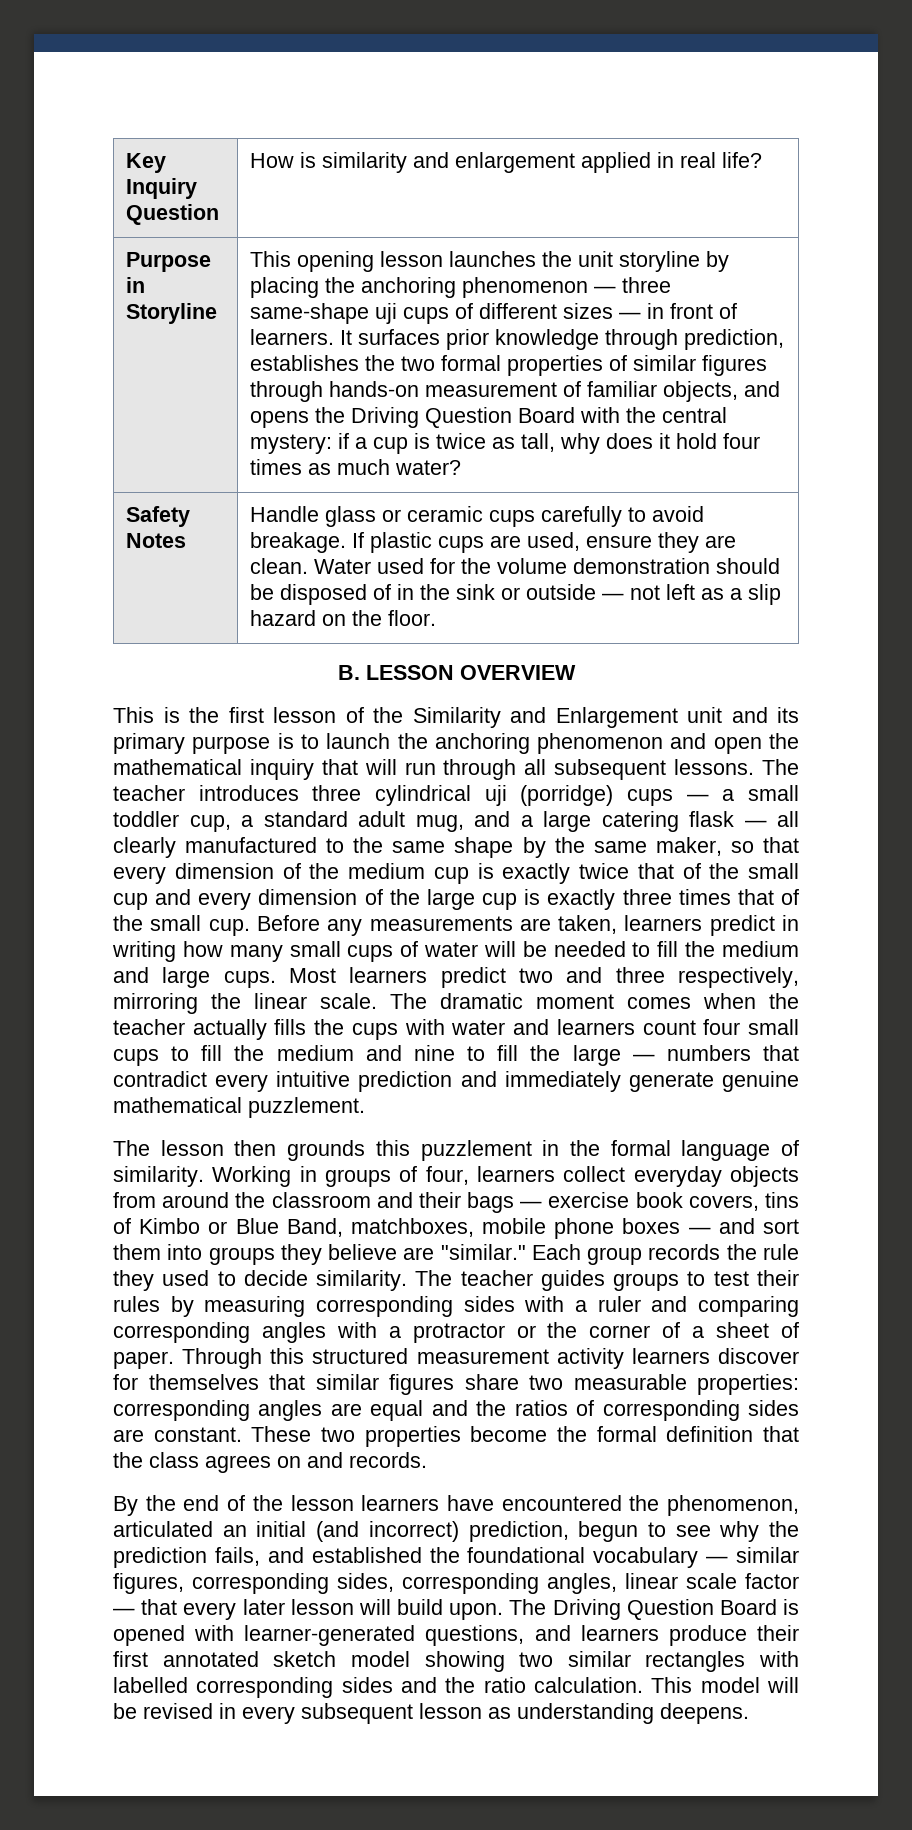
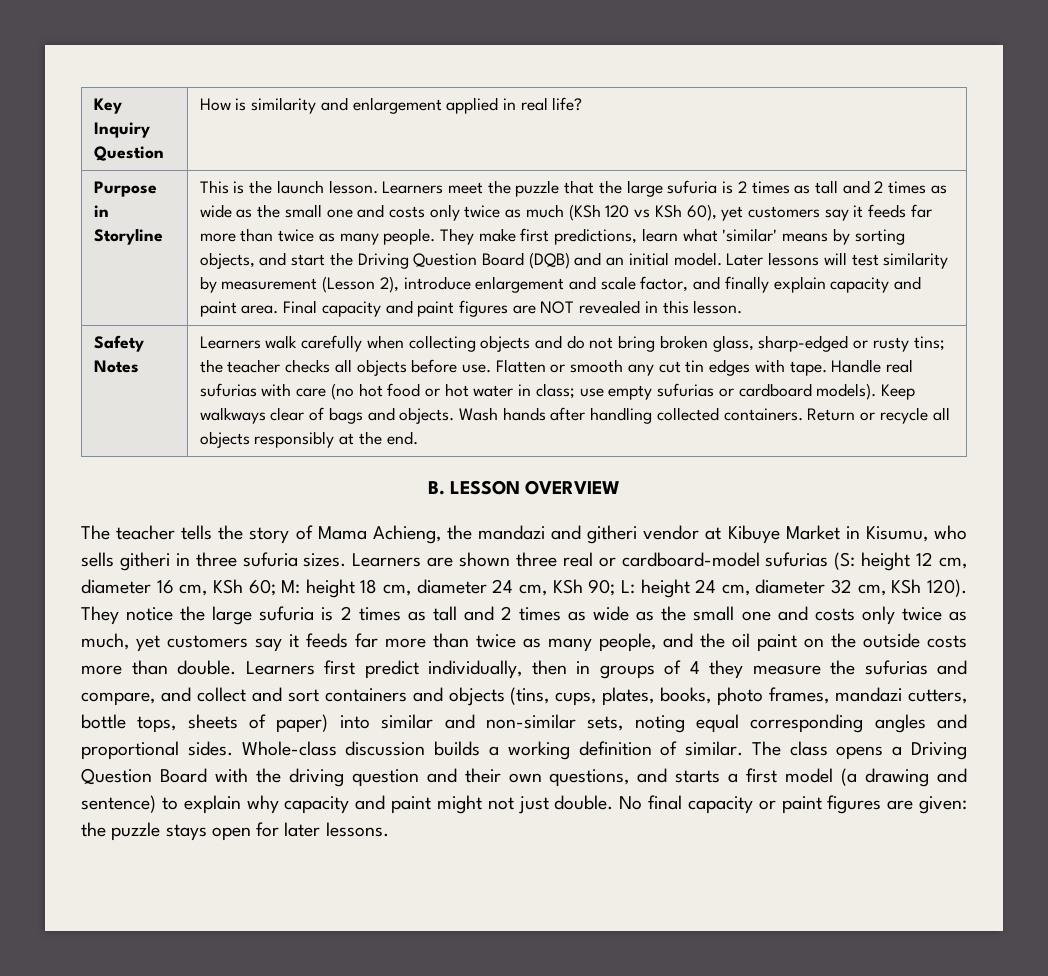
[296,251,729,272] [249,277,671,298] [249,303,737,324] [249,329,784,350] [249,355,767,376] [249,381,780,402] [249,407,345,428] opening lesson launches the unit storyline by placing the anchoring phenomenon — three same-shape uji cups of different sizes — in front of learners. It surfaces prior knowledge through prediction, establishes the two formal properties of similar figures through hands-on measurement of familiar objects, and opens the -> [233,180,947,197] [199,204,932,221] [199,228,905,245] [199,252,949,269] [199,276,922,293] [199,300,743,317] [93,335,144,352] [93,360,139,373] [199,335,945,352] [199,359,914,376] [199,383,916,400] [199,407,950,424] [199,431,418,448] [427,480,621,495] [81,525,967,544] [81,552,967,571] [81,579,967,598] [81,606,967,625] [81,633,967,652] [81,660,967,679] [81,687,967,706] [81,714,967,733] [81,741,903,760] is the launch lesson. Learners meet the puzzle that the large sufuria is 2 times as tall and 2 times as wide as the small one and costs only twice as much (KSh 120 vs KSh 60), yet customers say it feeds far more than twice as many people. They make first predictions, learn what 'similar' means by sorting objects, and start the Driving Question Board (DQB) and an initial model. Later lessons will test similarity by measurement (Lesson 2), introduce enlargement and scale factor, and finally explain capacity and paint area. Final capacity and paint figures are NOT revealed in this lesson. // Safety Notes | Learners walk carefully when collecting objects and do not bring broken glass, sharp-edged or rusty tins; the teacher checks all objects before use. Flatten or smooth any cut tin edges with tape. Handle real sufurias with care (no hot food or hot water in class; use empty sufurias or cardboard models). Keep walkways clear of bags and objects. Wash hands after handling collected containers. Return or recycle all objects responsibly at the end. // B. LESSON OVERVIEW // The teacher tells the story of Mama Achieng, the mandazi and githeri vendor at Kibuye Market in Kisumu, who sells githeri in three sufuria sizes. Learners are shown three real or cardboard-model sufurias (S: height 12 cm, diameter 16 cm, KSh 60; M: height 18 cm, diameter 24 cm, KSh 90; L: height 24 cm, diameter 32 cm, KSh 120). They notice the large sufuria is 2 times as tall and 2 times as wide as the small one and costs only twice as much, yet customers say it feeds far more than twice as many people, and the oil paint on the outside costs more than double. Learners first predict individually, then in groups of 4 they measure the sufurias and compare, and collect and sort containers and objects (tins, cups, plates, books, photo frames, mandazi cutters, bottle tops, sheets of paper) into similar and non-similar sets, noting equal corresponding angles and proportional sides. Whole-class discussion builds a working definition of similar. The class opens a
[661,407,727,423] [249,433,760,454] [249,459,461,475] [125,506,190,527] [125,533,186,548] [249,506,704,527] [249,532,736,553] [249,558,780,574] [249,584,781,605] [249,610,436,626] [337,665,576,680] [113,707,799,728] [113,733,799,754] [113,759,800,780] [113,785,799,806] [113,811,799,832] [113,837,799,858] [113,863,799,884] [113,889,799,910] [113,915,799,936] [112,941,799,962] [113,967,799,988] [113,993,799,1014] [113,1019,800,1040] [113,1045,799,1066] [113,1071,799,1092] [113,1097,365,1118] [113,1140,799,1161] [113,1166,799,1187] [113,1192,799,1213] [113,1218,799,1239] [113,1244,799,1265] [113,1270,799,1291] [113,1296,799,1317] [113,1322,799,1343] [113,1348,799,1369] [113,1374,799,1395] [113,1400,800,1421] [113,1426,799,1447] [113,1452,427,1473] [113,1495,799,1516] [113,1521,800,1542] [113,1547,799,1568] [113,1573,799,1594] [113,1599,799,1620] [113,1625,799,1646] [113,1651,799,1672] [113,1677,799,1698] [113,1703,749,1724] central mystery: if a cup is twice as tall, why does it hold four times as much water? // Safety Notes | Handle glass or ceramic cups carefully to avoid breakage. If plastic cups are used, ensure they are clean. Water used for the volume demonstration should be disposed of in the sink or outside — not left as a slip hazard on the floor. // B. LESSON OVERVIEW // This is the first lesson of the Similarity and Enlargement unit and its primary purpose is to launch the anchoring phenomenon and open the mathematical inquiry that will run through all subsequent lessons. The teacher introduces three cylindrical uji (porridge) cups — a small toddler cup, a standard adult mug, and a large catering flask — all clearly manufactured to the same shape by the same maker, so that every dimension of the medium cup is exactly twice that of the small cup and every dimension of the large cup is exactly three times that of the small cup. Before any measurements are taken, learners predict in writing how many small cups of water will be needed to fill the medium and large cups. Most learners predict two and three respectively, mirroring the linear scale. The dramatic moment comes when the teacher actually fills the cups with water and learners count four small cups to fill the medium and nine to fill the large — numbers that contradict every intuitive prediction and immediately generate genuine mathematical puzzlement. // The lesson then grounds this puzzlement in the formal language of similarity. Working in groups of four, learners collect everyday objects from around the classroom and their bags — exercise book covers, tins of Kimbo or Blue Band, matchboxes, mobile phone boxes — and sort them into groups they believe are "similar." Each group records the rule they used to decide similarity. The teacher guides groups to test their rules by measuring corresponding sides with a ruler and comparing corresponding angles with a protractor or the corner of a sheet of paper. Through this structured measurement activity learners discover for themselves that similar figures share two measurable properties: corresponding angles are equal and the ratios of corresponding sides are constant. These two properties become the formal definition that the class agrees on and records. // By the end of the lesson learners have encountered the phenomenon, articulated an initial (and incorrect) prediction, begun to see why the prediction fails, and established the foundational vocabulary — similar figures, corresponding sides, corresponding angles, linear scale factor — that every later lesson will build upon. The Driving Question Board is opened with learner-generated questions, and learners produce their first annotated sketch model showing two similar rectangles with labelled corresponding sides and the ratio calculation. This model will be revised in every subsequent lesson as understanding deepens. -> [288,768,968,787] [81,795,968,814] [81,822,389,841] driving question and their own questions, and starts a first model (a drawing and sentence) to explain why capacity and paint might not just double. No final capacity or paint figures are given: the puzzle stays open for later lessons.

